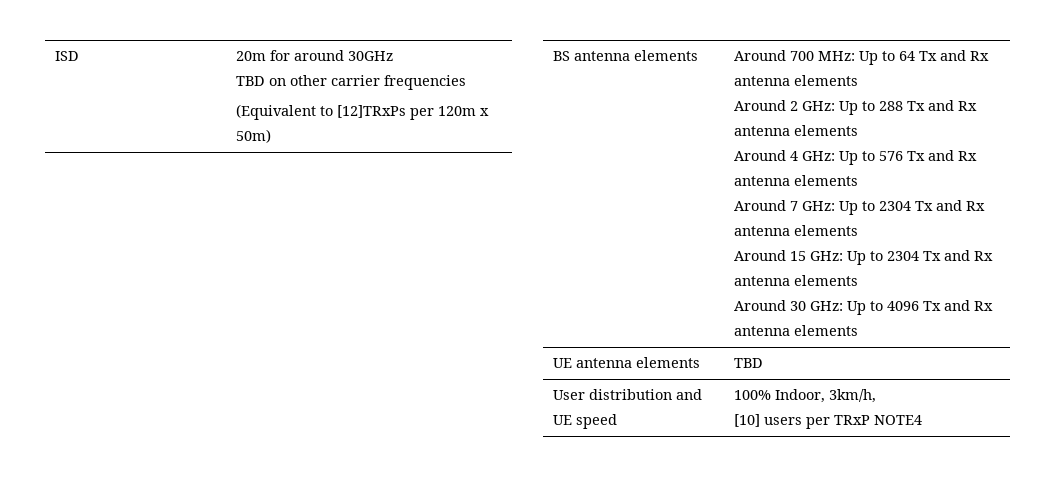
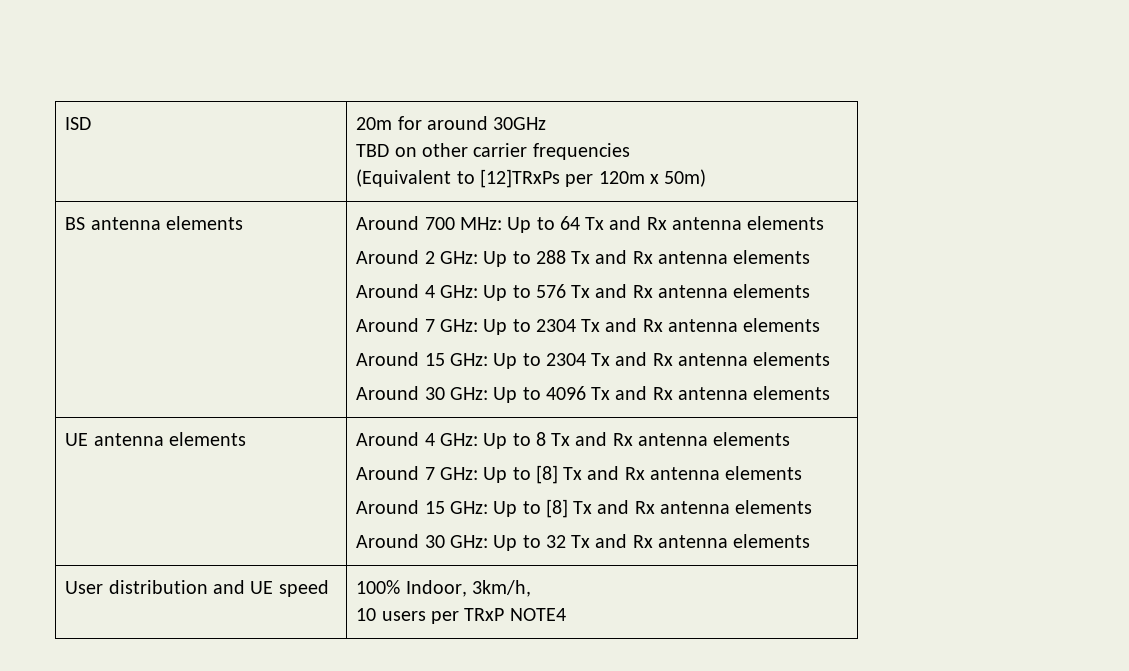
[734,358,764,368] TBD -> [356,432,791,449] [356,465,803,484] [356,499,813,518] [356,534,811,551] Around 4 GHz: Up to 8 Tx and Rx antenna elements // Around 7 GHz: Up to [8] Tx and Rx antenna elements // Around 15 GHz: Up to [8] Tx and Rx antenna elements // Around 30 GHz: Up to 32 Tx and Rx antenna elements
[734,414,761,427] [10] -> [356,608,377,621] 10

